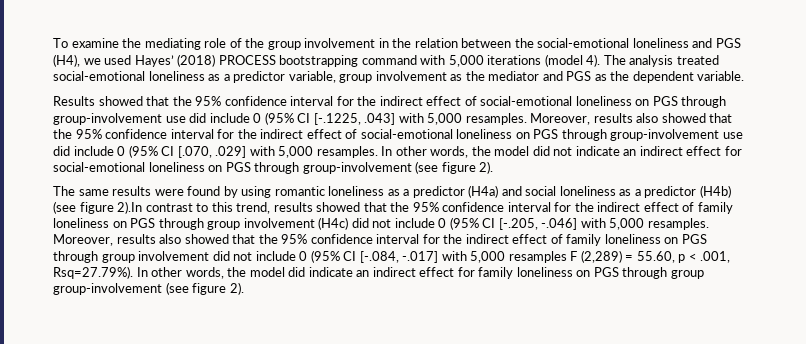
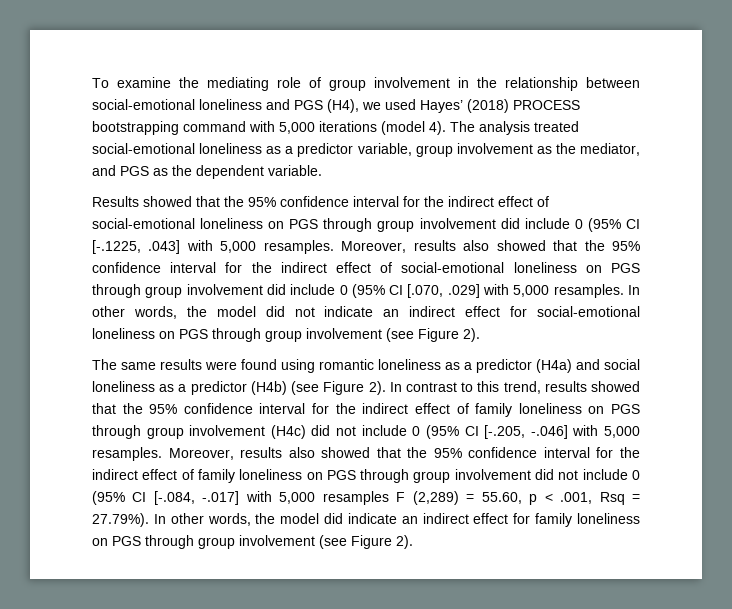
[245,38,265,48] the -> (321, 82) none
[414,38,534,48] relation between the -> [505,77,640,91] relationship between
[488,71,540,81] mediator -> [580,143,641,156] mediator,
[53,113,186,125] group-involvement use -> [377,218,496,232] group involvement
[610,129,743,141] group-involvement use -> [145,284,263,298] group involvement
[302,161,476,174] group-involvement (see figure -> [265,328,459,342] group involvement (see Figure
[223,186,238,198] by -> (277, 364) none
[79,201,143,214] figure 2).In -> [323,381,402,395] Figure 2). In
[53,266,133,279] Rsq=27.79%). -> [599,492,640,505] [92,513,149,527] Rsq = 27.79%).
[53,282,227,295] group-involvement (see figure -> [239,535,392,549] involvement (see Figure

